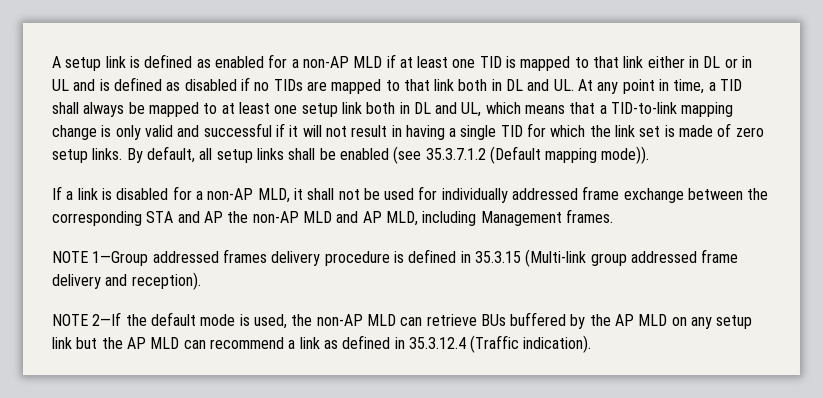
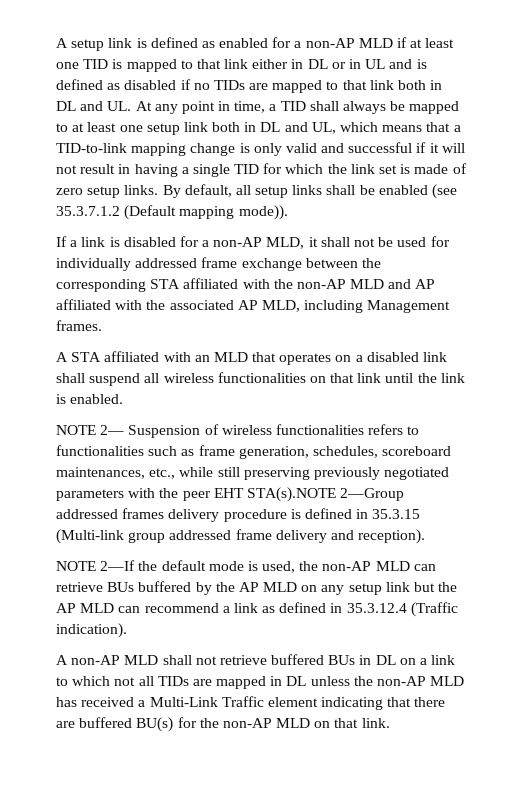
[177,211,223,223] and AP -> [183,278,270,289] affiliated with
(382, 217) none -> [56,299,258,310] affiliated with the associated AP
[52,251,149,266] NOTE 1—Group -> [56,351,448,365] [56,372,465,386] [56,394,124,404] [56,424,420,438] [56,445,452,459] [56,467,450,480] [56,487,405,502] A STA affiliated with an MLD that operates on a disabled link shall suspend all wireless functionalities on that link until the link is enabled. // NOTE 2— Suspension of wireless functionalities refers to functionalities such as frame generation, schedules, scoreboard maintenances, etc., while still preserving previously negotiated parameters with the peer EHT STA(s).NOTE 2—Group
(592, 344) none -> [56,654,456,665] [56,676,465,689] [56,696,446,710] [56,717,390,732] // A non-AP MLD shall not retrieve buffered BUs in DL on a link to which not all TIDs are mapped in DL unless the non-AP MLD has received a Multi-Link Traffic element indicating that there are buffered BU(s) for the non-AP MLD on that link.

